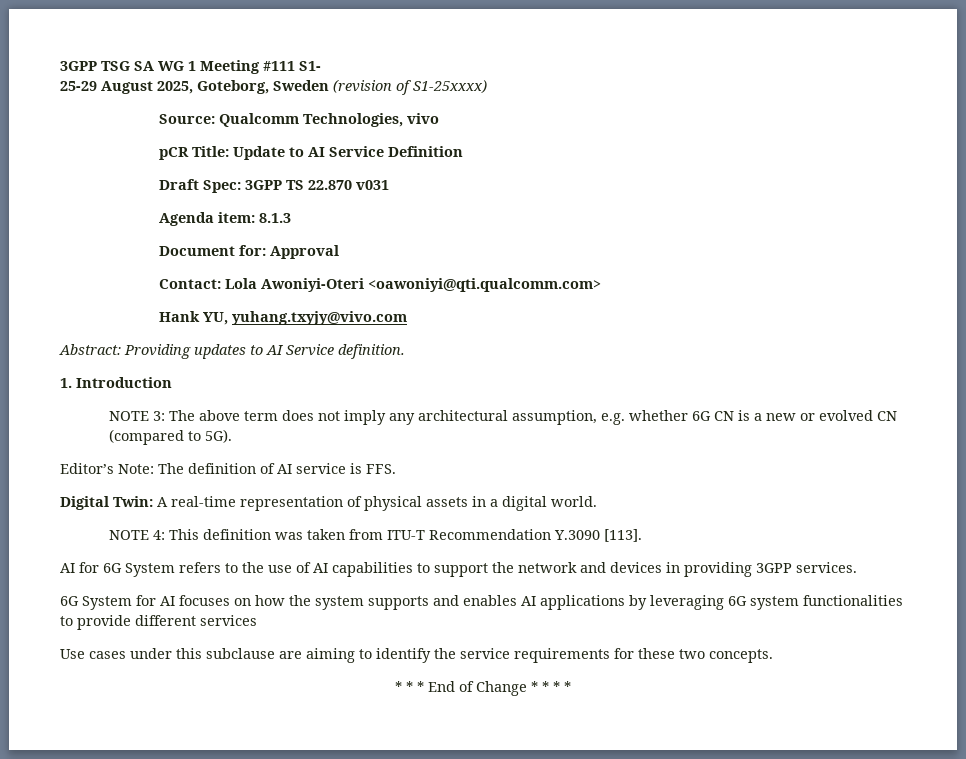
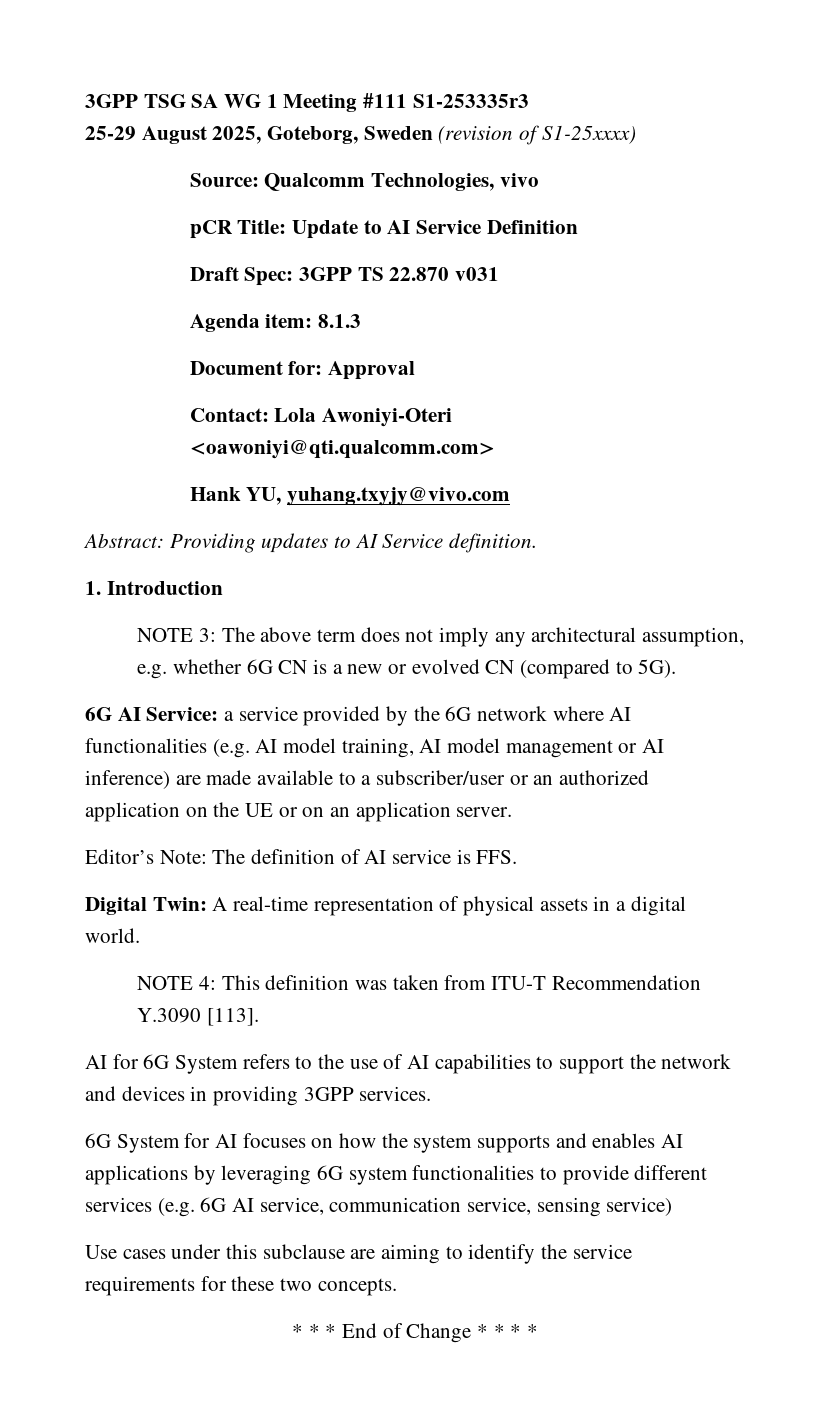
[299,61,321,71] S1- -> [412,94,529,108] S1-253335r3
(233, 436) none -> [85,706,632,726] [85,738,665,758] [85,770,650,789] [85,802,513,822] // 6G AI Service: a service provided by the 6G network where AI functionalities (e.g. AI model training, AI model management or AI inference) are made available to a subscriber/user or an authorized application on the UE or on an application server.
(257, 620) none -> [157,1197,673,1217] (e.g. 6G AI service, communication service, sensing service)

